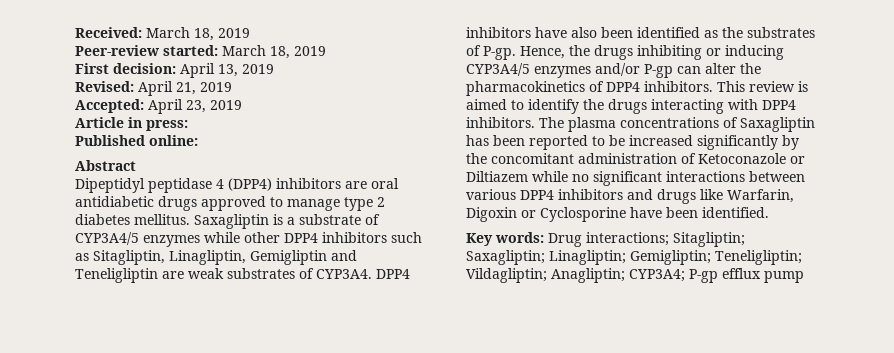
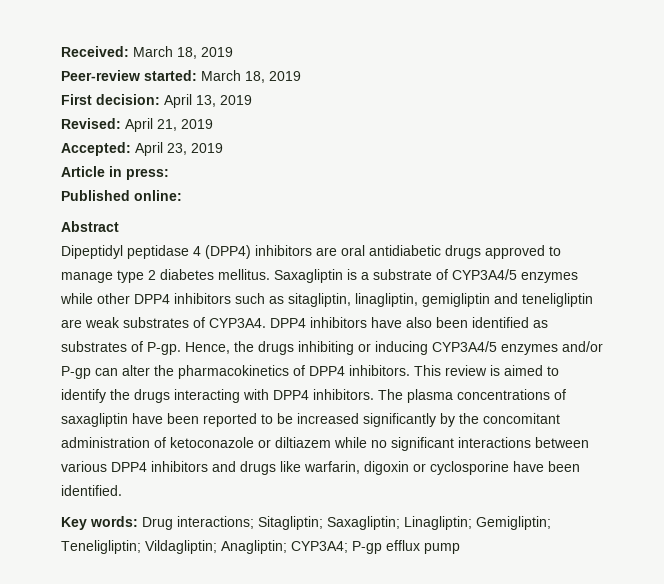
[93,250,357,265] [75,268,158,283] Sitagliptin, Linagliptin, Gemigliptin and Teneligliptin -> [288,293,593,307] sitagliptin, linagliptin, gemigliptin and teneligliptin
[722,27,743,38] the -> (548, 324) none
[740,117,815,132] [466,135,489,146] Saxagliptin has -> [61,413,163,427] saxagliptin have
[698,153,805,164] [466,171,528,182] Ketoconazole or Diltiazem -> [170,437,331,448] ketoconazole or diltiazem
[727,189,794,203] [466,207,626,222] Warfarin, Digoxin or Cyclosporine -> [304,461,509,475] warfarin, digoxin or cyclosporine

